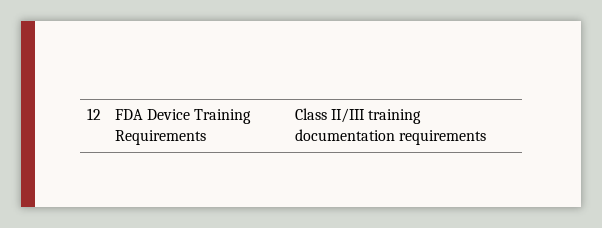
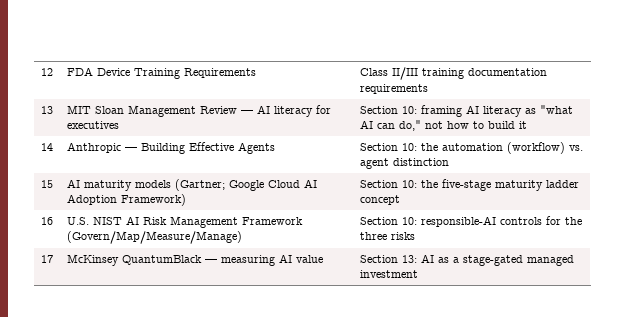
(486, 137) none -> [40,106,53,114] [66,105,331,117] [66,121,119,129] [359,105,573,117] [359,120,527,131] [40,143,53,151] [66,142,275,154] [359,142,583,154] [359,158,449,169] [40,180,53,188] [66,179,317,191] [66,194,186,206] [359,179,579,191] [359,195,400,205] [40,217,53,225] [66,216,303,228] [66,231,242,244] [359,216,582,227] [359,232,415,240] [40,255,53,263] [66,254,323,266] [359,254,574,266] [359,270,418,278] // 13 | MIT Sloan Management Review — AI literacy for executives | Section 10: framing AI literacy as "what AI can do," not how to build it // 14 | Anthropic — Building Effective Agents | Section 10: the automation (workflow) vs. agent distinction // 15 | AI maturity models (Gartner; Google Cloud AI Adoption Framework) | Section 10: the five-stage maturity ladder concept // 16 | U.S. NIST AI Risk Management Framework (Govern/Map/Measure/Manage) | Section 10: responsible-AI controls for the three risks // 17 | McKinsey QuantumBlack — measuring AI value | Section 13: AI as a stage-gated managed investment

